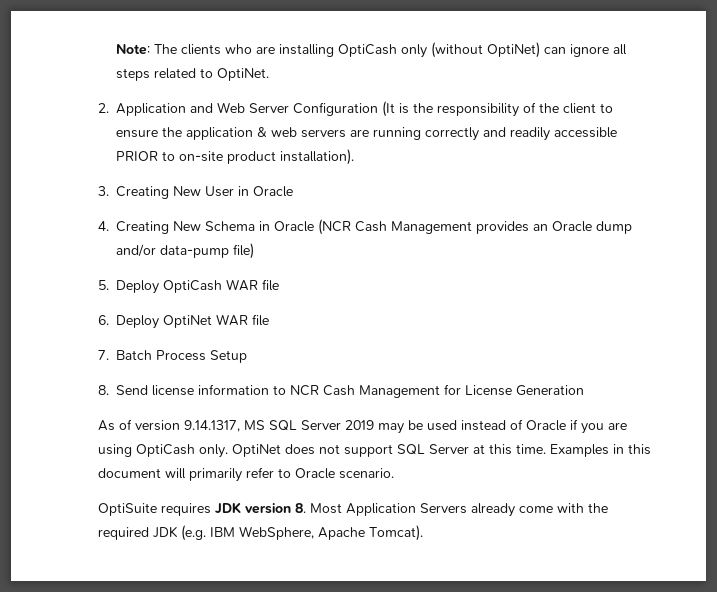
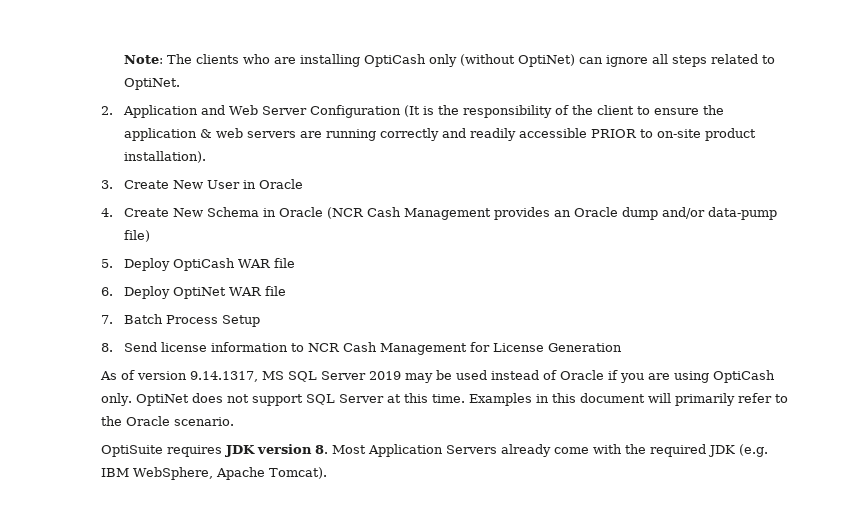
[115,186,169,199] Creating -> [123,180,169,189] Create
[115,221,169,234] Creating -> [123,208,169,217] Create
(291, 473) none -> [100,416,122,426] the

